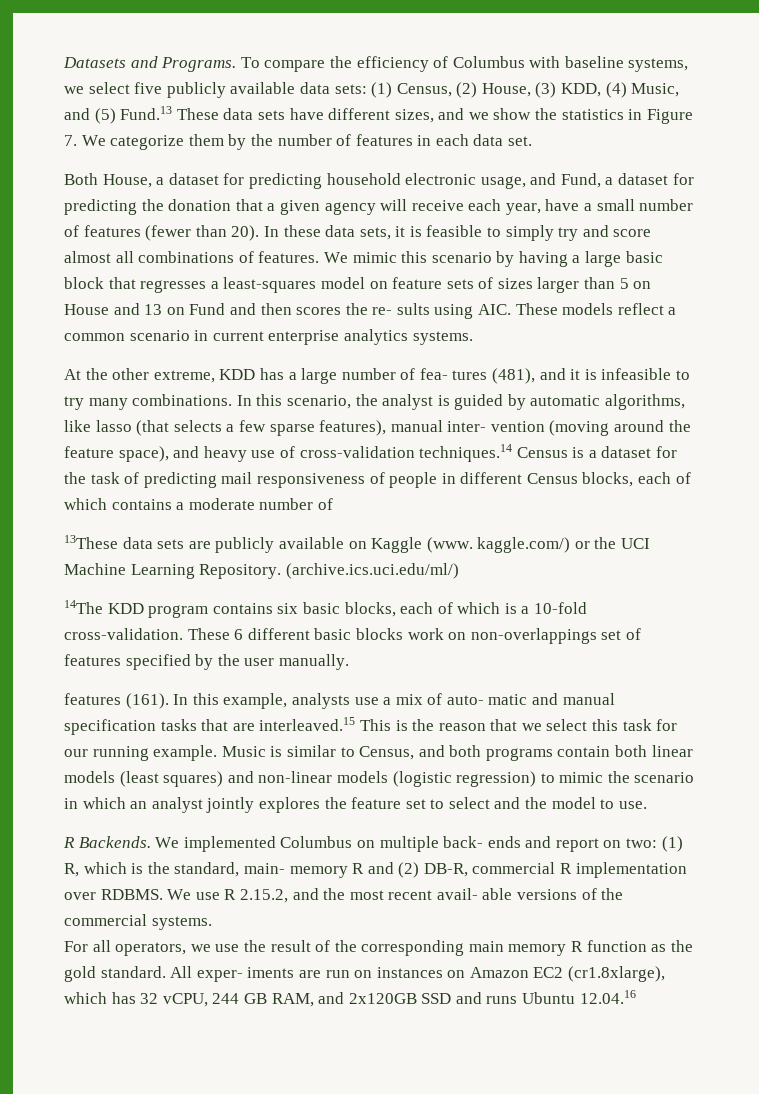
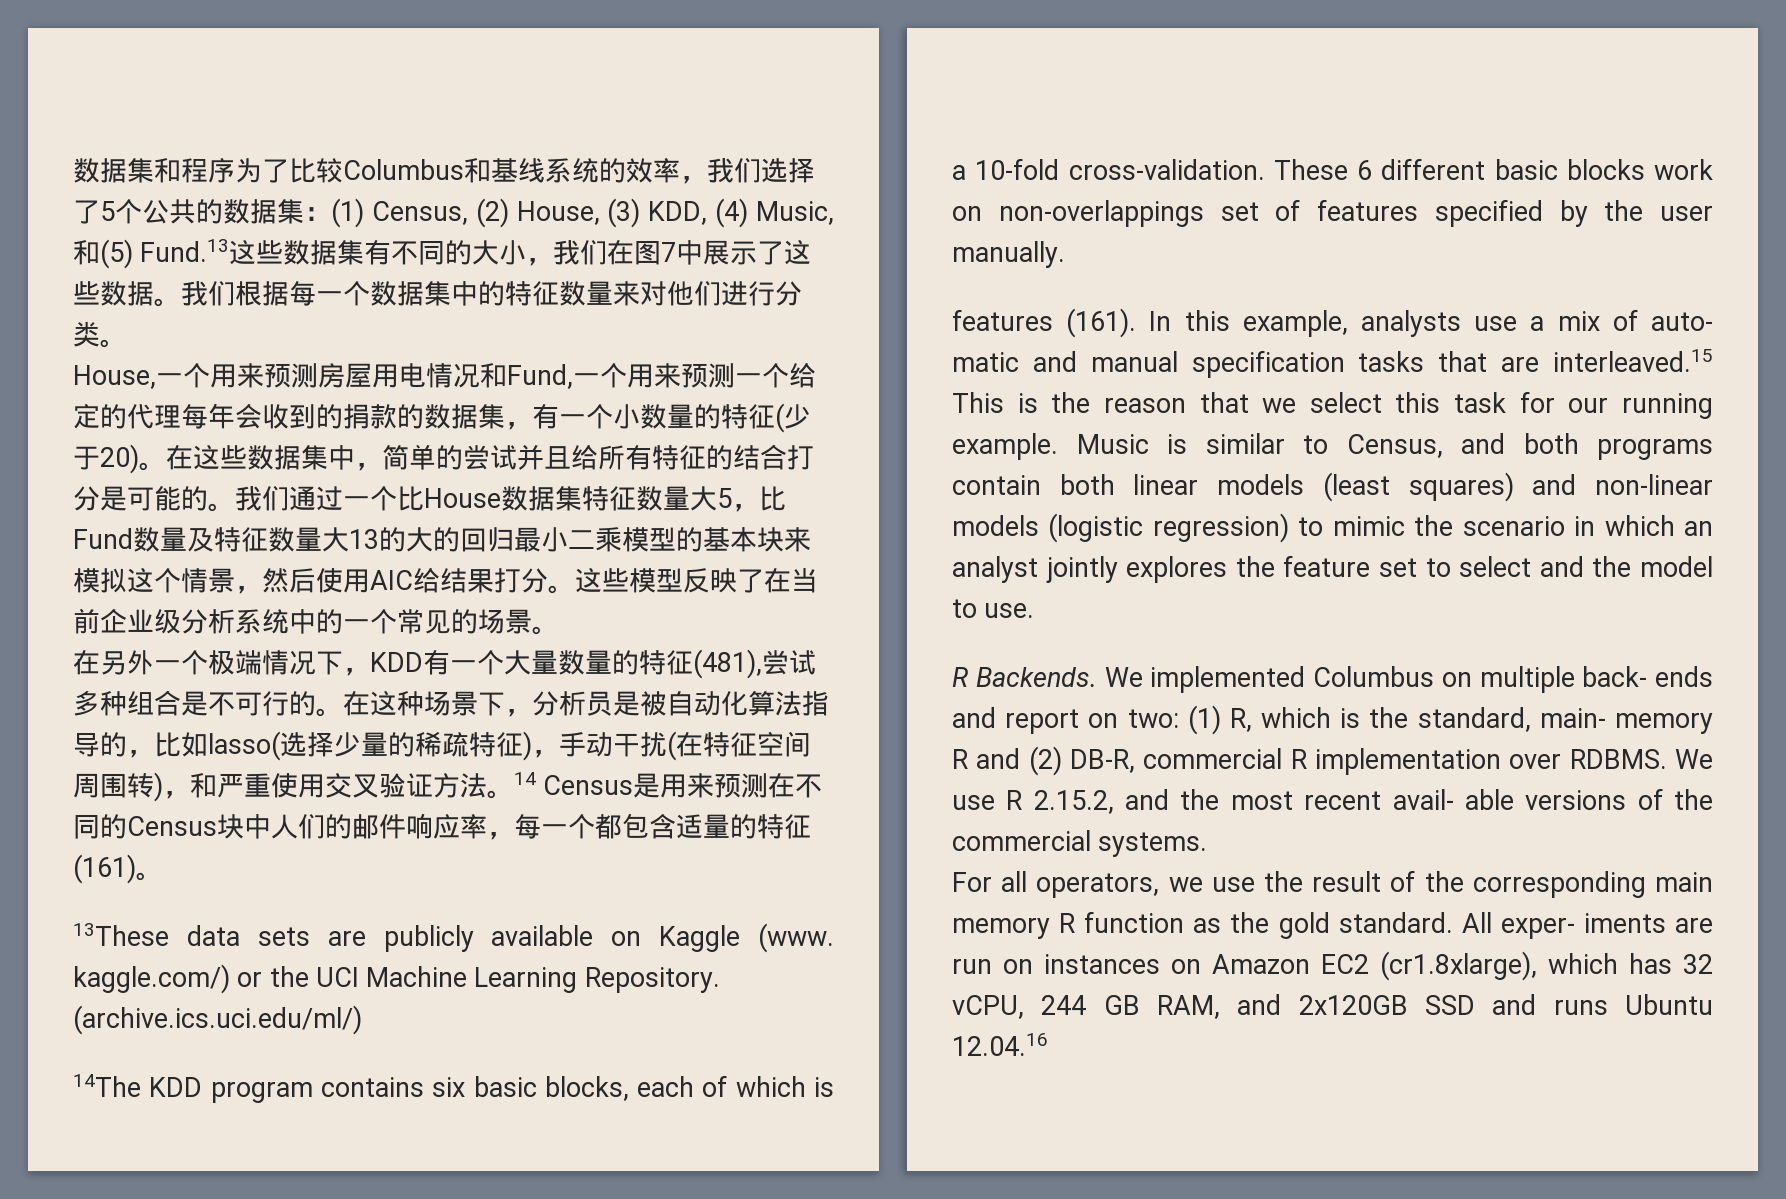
[63,56,689,72] [64,82,367,98] Datasets and Programs. To compare the efficiency of Columbus with baseline systems, we select five publicly available data sets: -> [73,158,815,184] [73,199,331,224] 数据集和程序为了比较Columbus和基线系统的效率，我们选择了5个公共的数据集：
[64,108,90,120] and -> [73,240,100,265] 和
[176,108,693,124] [64,134,533,150] [64,173,694,189] [64,199,694,215] [64,225,652,241] [64,251,663,267] [64,277,652,293] [64,303,677,319] [64,329,473,345] [64,368,691,384] [64,394,686,410] [64,420,691,436] [64,444,678,462] [64,472,691,488] [64,498,333,510] These data sets have different sizes, and we show the statistics in Figure 7. We categorize them by the number of features in each data set. // Both House, a dataset for predicting household electronic usage, and Fund, a dataset for predicting the donation that a given agency will receive each year, have a small number of features (fewer than 20). In these data sets, it is feasible to simply try and score almost all combinations of features. We mimic this scenario by having a large basic block that regresses a least-squares model on feature sets of sizes larger than 5 on House and 13 on Fund and then scores the re- sults using AIC. These models reflect a common scenario in current enterprise analytics systems. // At the other extreme, KDD has a large number of fea- tures (481), and it is infeasible to try many combinations. In this scenario, the analyst is guided by automatic algorithms, like lasso (that selects a few sparse features), manual inter- vention (moving around the feature space), and heavy use of cross-validation techniques.14 Census is a dataset for the task of predicting mail responsiveness of people in different Census blocks, each of which contains a moderate number of -> [229,240,812,266] [73,281,802,307] [73,321,127,348] [73,362,816,389] [73,403,811,433] [73,444,814,474] [73,486,786,512] [73,527,811,552] [73,567,818,594] [73,608,559,635] [73,649,816,679] [73,690,829,717] [73,731,811,761] [73,772,514,802] [514,772,823,798] [73,813,811,840] [73,854,163,884] 这些数据集有不同的大小，我们在图7中展示了这些数据。我们根据每一个数据集中的特征数量来对他们进行分类。 // House,一个用来预测房屋用电情况和Fund,一个用来预测一个给定的代理每年会收到的捐款的数据集，有一个小数量的特征(少于20)。在这些数据集中，简单的尝试并且给所有特征的结合打分是可能的。我们通过一个比House数据集特征数量大5，比Fund数量及特征数量大13的大的回归最小二乘模型的基本块来模拟这个情景，然后使用AIC给结果打分。这些模型反映了在当前企业级分析系统中的一个常见的场景。 // 在另外一个极端情况下，KDD有一个大量数量的特征(481),尝试多种组合是不可行的。在这种场景下，分析员是被自动化算法指导的，比如lasso(选择少量的稀疏特征)，手动干扰(在特征空间周围转)，和严重使用交叉验证方法。14 Census是用来预测在不同的Census块中人们的邮件响应率，每一个都包含适量的特征(161)。

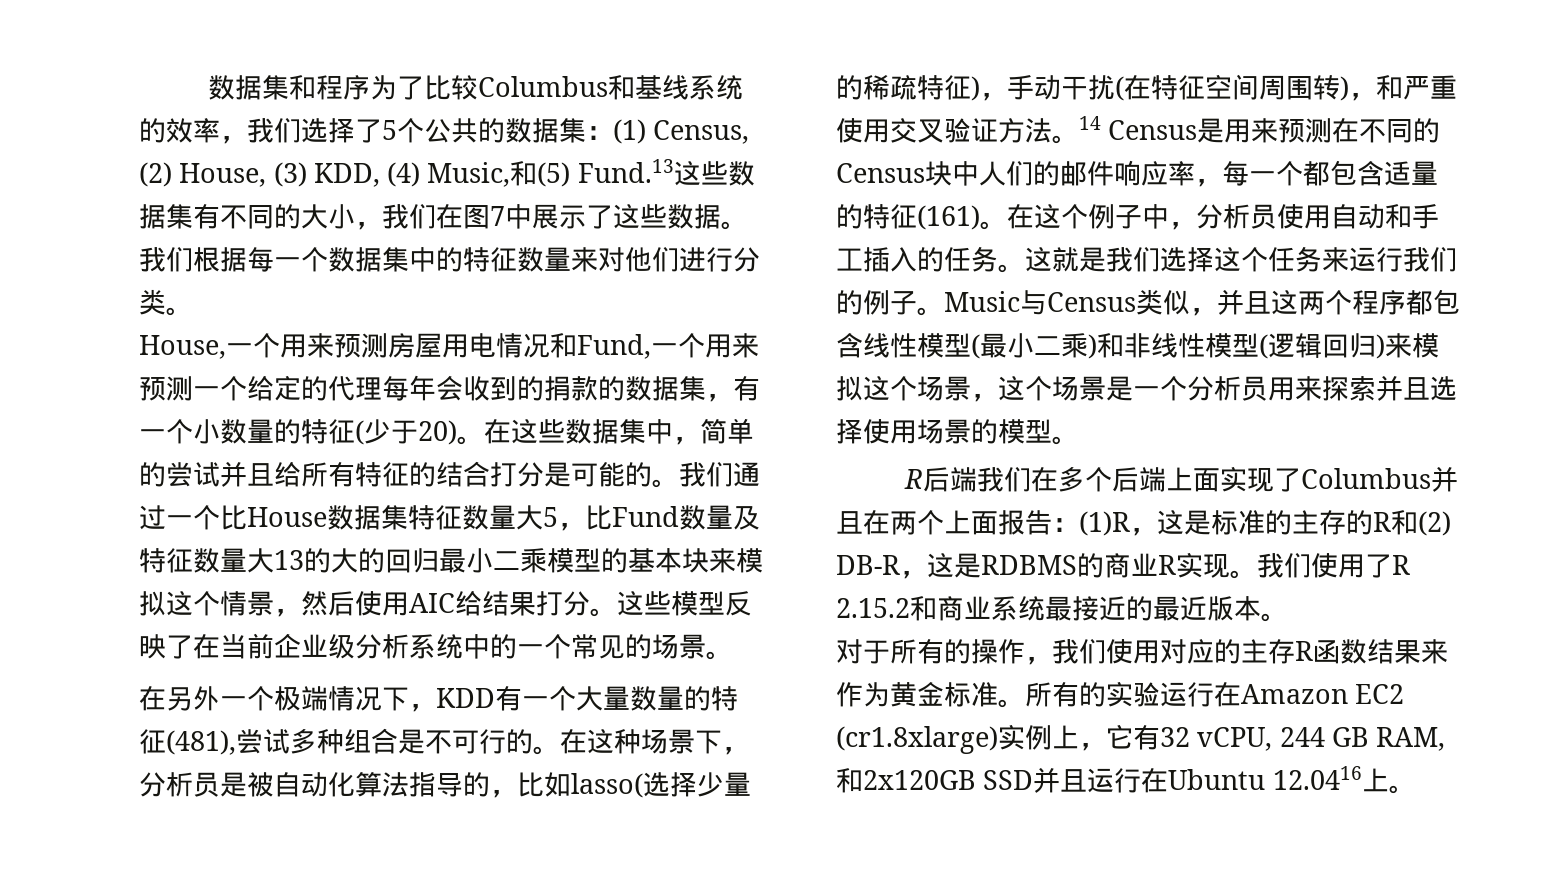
[73,923,834,953] [73,964,720,994] [73,1005,362,1035] [73,1074,834,1103] [952,158,1713,180] [952,199,1713,227] [952,241,1065,268] [952,308,1713,338] [952,349,1713,378] [952,391,1713,419] [952,433,1713,460] [952,472,1713,502] [952,513,1713,543] [952,555,1714,583] [952,599,1035,618] [952,666,1713,693] [952,705,1713,735] [952,746,1713,776] [952,788,1713,814] [952,830,1208,857] [952,870,1713,898] [952,911,1713,939] [952,951,1672,981] // 13These data sets are publicly available on Kaggle (www. kaggle.com/) or the UCI Machine Learning Repository. (archive.ics.uci.edu/ml/) // 14The KDD program contains six basic blocks, each of which is a 10-fold cross-validation. These 6 different basic blocks work on non-overlappings set of features specified by the user manually. // features (161). In this example, analysts use a mix of auto- matic and manual specification tasks that are interleaved.15 This is the reason that we select this task for our running example. Music is similar to Census, and both programs contain both linear models (least squares) and non-linear models (logistic regression) to mimic the scenario in which an analyst jointly explores the feature set to select and the model to use. // R Backends. We implemented Columbus on multiple back- ends and report on two: (1) R, which is the standard, main- memory R and (2) DB-R, commercial R implementation over RDBMS. We use R 2.15.2, and the most recent avail- able versions of the commercial systems. // For all operators, we use the result of the corresponding main memory R function as the gold standard. All exper- iments are run on instances on Amazon EC2 (cr1.8xlarge), which has -> [1007,204,1439,230] [836,246,1457,273] [836,289,1460,316] [836,333,1439,359] [836,375,1457,402] [836,419,1079,445] [903,466,1458,492] [836,510,1451,536] [836,552,1410,579] [836,596,1288,622] [836,639,1448,665] [836,681,1405,708] [836,724,1160,754] 在这个例子中，分析员使用自动和手工插入的任务。这就是我们选择这个任务来运行我们的例子。Music与Census类似，并且这两个程序都包含线性模型(最小二乘)和非线性模型(逻辑回归)来模拟这个场景，这个场景是一个分析员用来探索并且选择使用场景的模型。 // R后端我们在多个后端上面实现了Columbus并且在两个上面报告：(1)R，这是标准的主存的R和(2) DB-R，这是RDBMS的商业R实现。我们使用了R 2.15.2和商业系统最接近的最近版本。 // 对于所有的操作，我们使用对应的主存R函数结果来作为黄金标准。所有的实验运行在Amazon EC2 (cr1.8xlarge)实例上，它有
[1237,994,1282,1015] and -> [836,768,863,793] 和
[1492,994,1713,1015] [952,1033,1048,1056] and runs Ubuntu 12.04.16 -> [1033,766,1416,794] 并且运行在Ubuntu 12.0416上。

